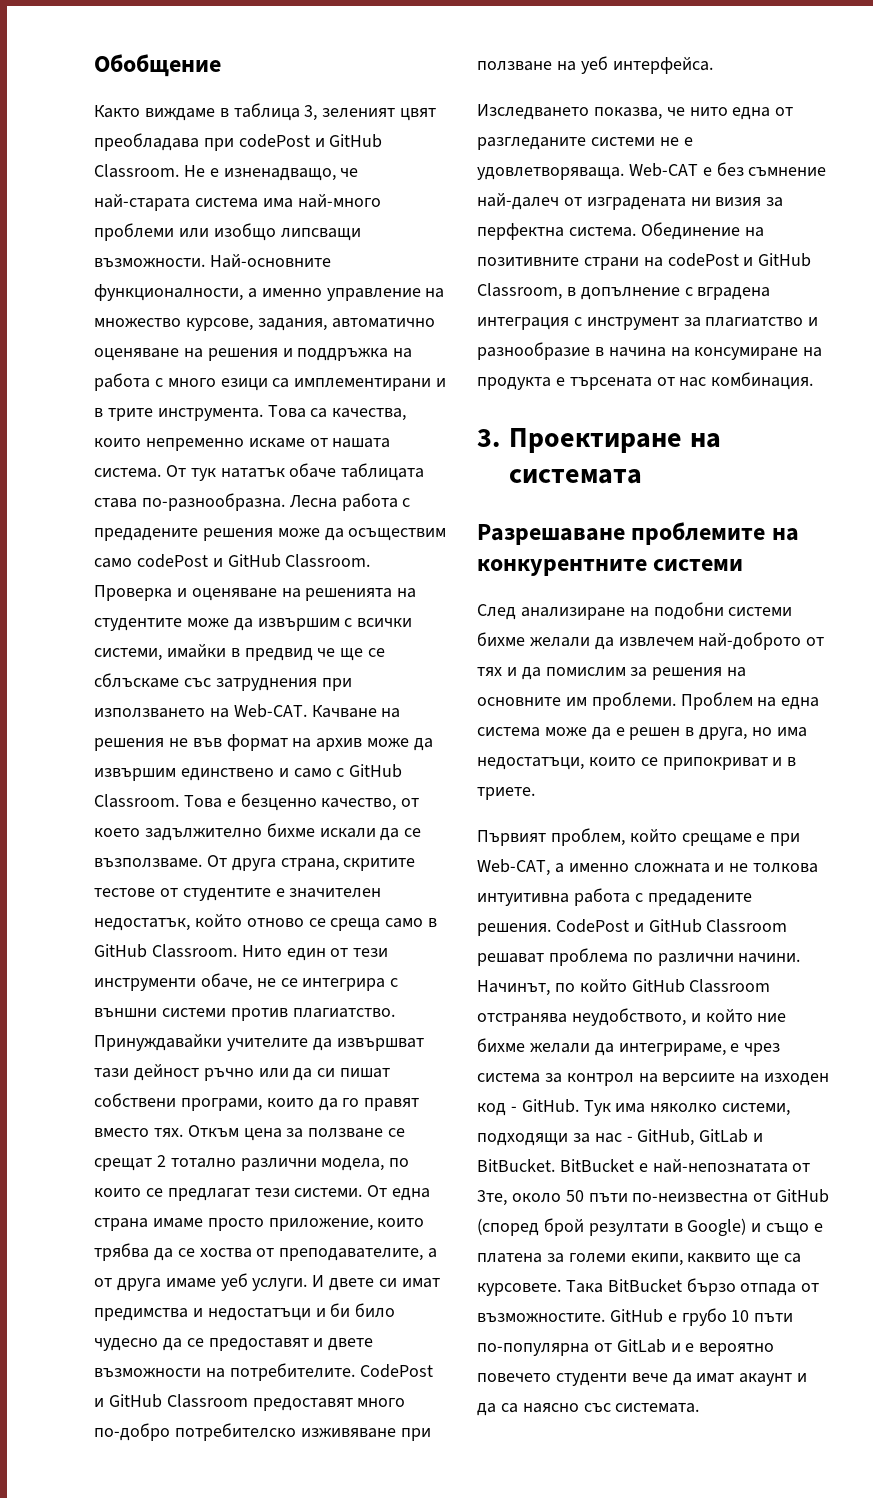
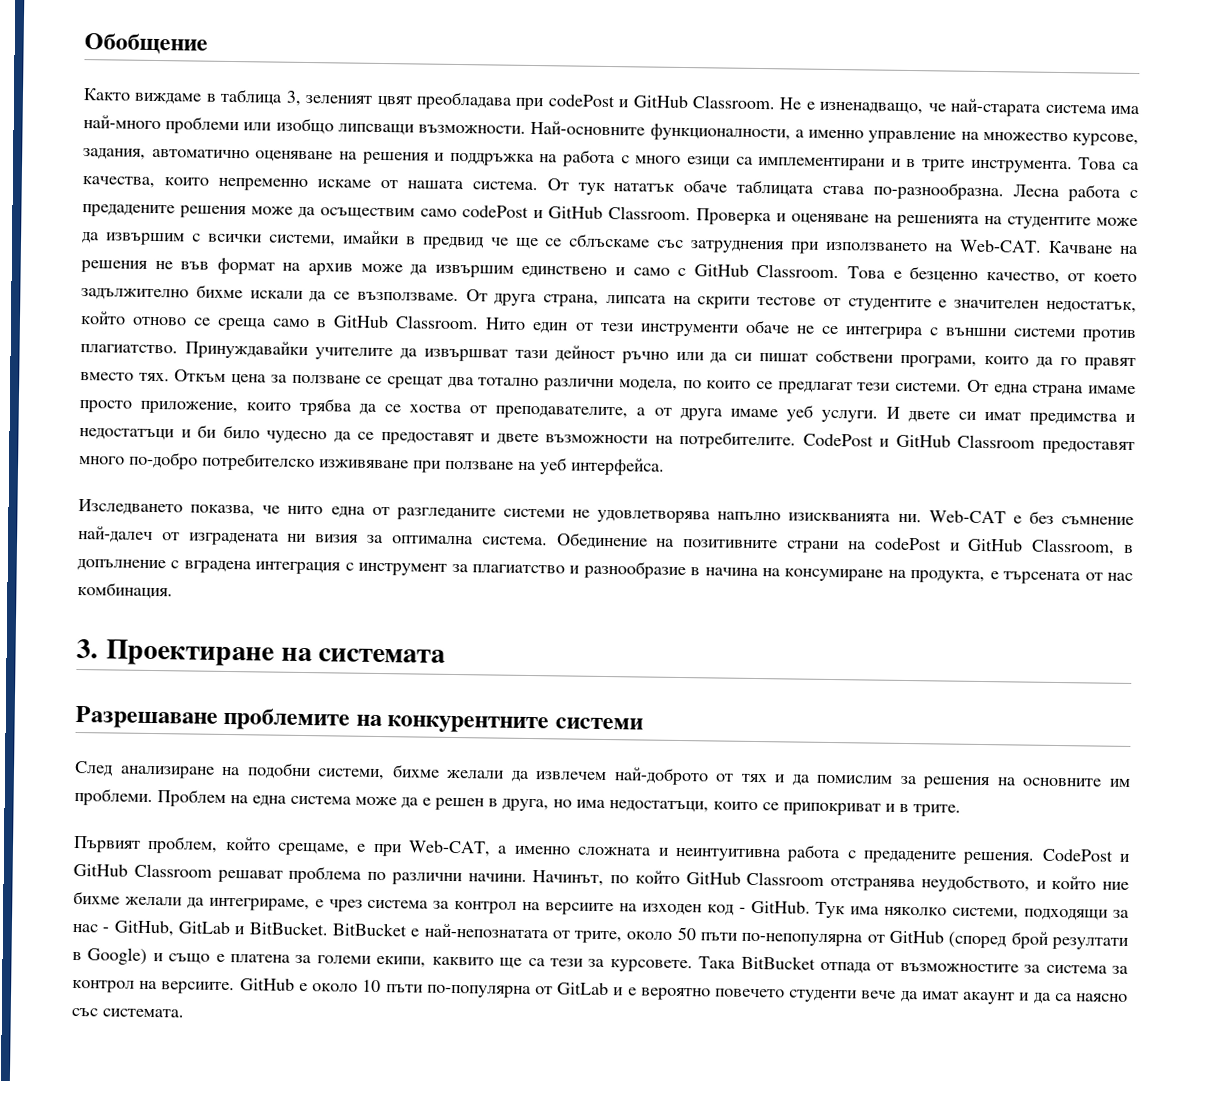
[343,858,416,871] скритите -> [605,294,752,309] липсата на скрити
[200,973,252,991] обаче, -> [744,319,790,334] обаче
[156,1155,166,1167] 2 -> [447,376,475,389] два
[683,137,693,146] [477,167,624,180] е удовлетворяваща. -> [597,509,922,524] удовлетворява напълно изискванията ни.
[477,223,564,240] перфектна -> [391,535,474,545] оптимална
[477,377,551,390] продукта -> [910,570,986,584] продукта,
[728,607,793,616] системи -> [317,768,386,781] системи,
[477,787,535,800] триете. -> [913,804,961,817] трите.
[681,833,752,846] срещаме -> [277,842,351,856] срещаме,
[729,863,819,873] [477,893,569,906] не толкова интуитивна -> [674,847,782,862] неинтуитивна
[477,1190,507,1206] 3те, -> [574,930,623,944] трите,
[632,1193,749,1203] по-неизвестна -> [741,932,864,947] по-непопулярна
(802, 1258) none -> [549,958,606,968] тези за
[686,1278,736,1296] бързо -> (816, 962) none
[477,1313,605,1322] възможностите. -> [899,962,1129,974] [72,979,236,995] възможностите за система за контрол на версиите.
[681,1308,727,1326] грубо -> [312,983,359,992] около

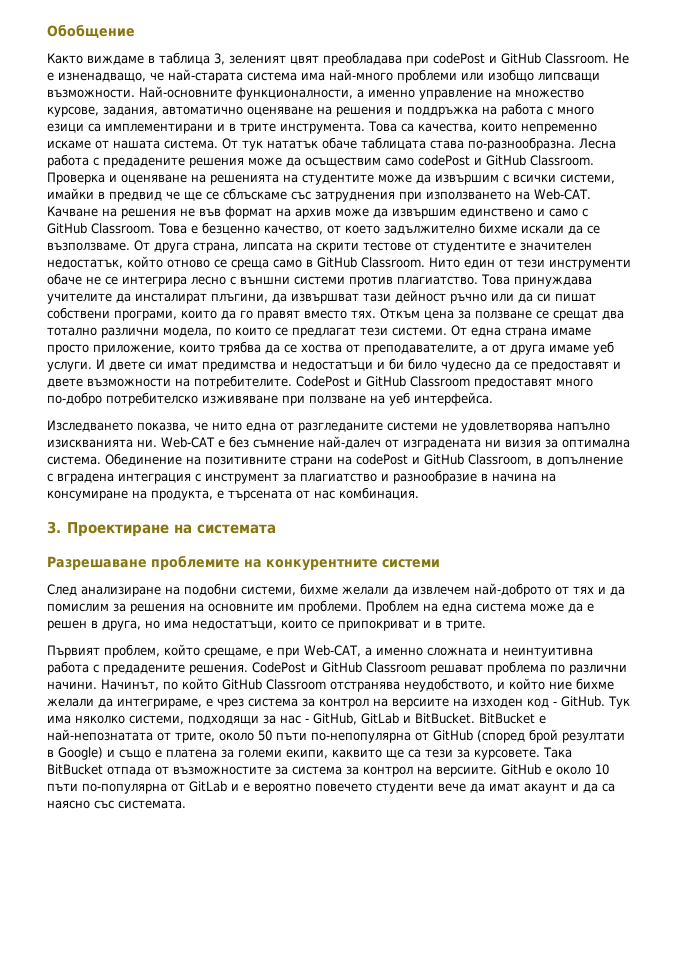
(923, 333) none -> [191,276,226,285] лесно
[184,340,393,361] Принуждавайки учителите -> [481,274,592,287] [47,293,268,304] Това принуждава учителите да инсталират плъгини,

